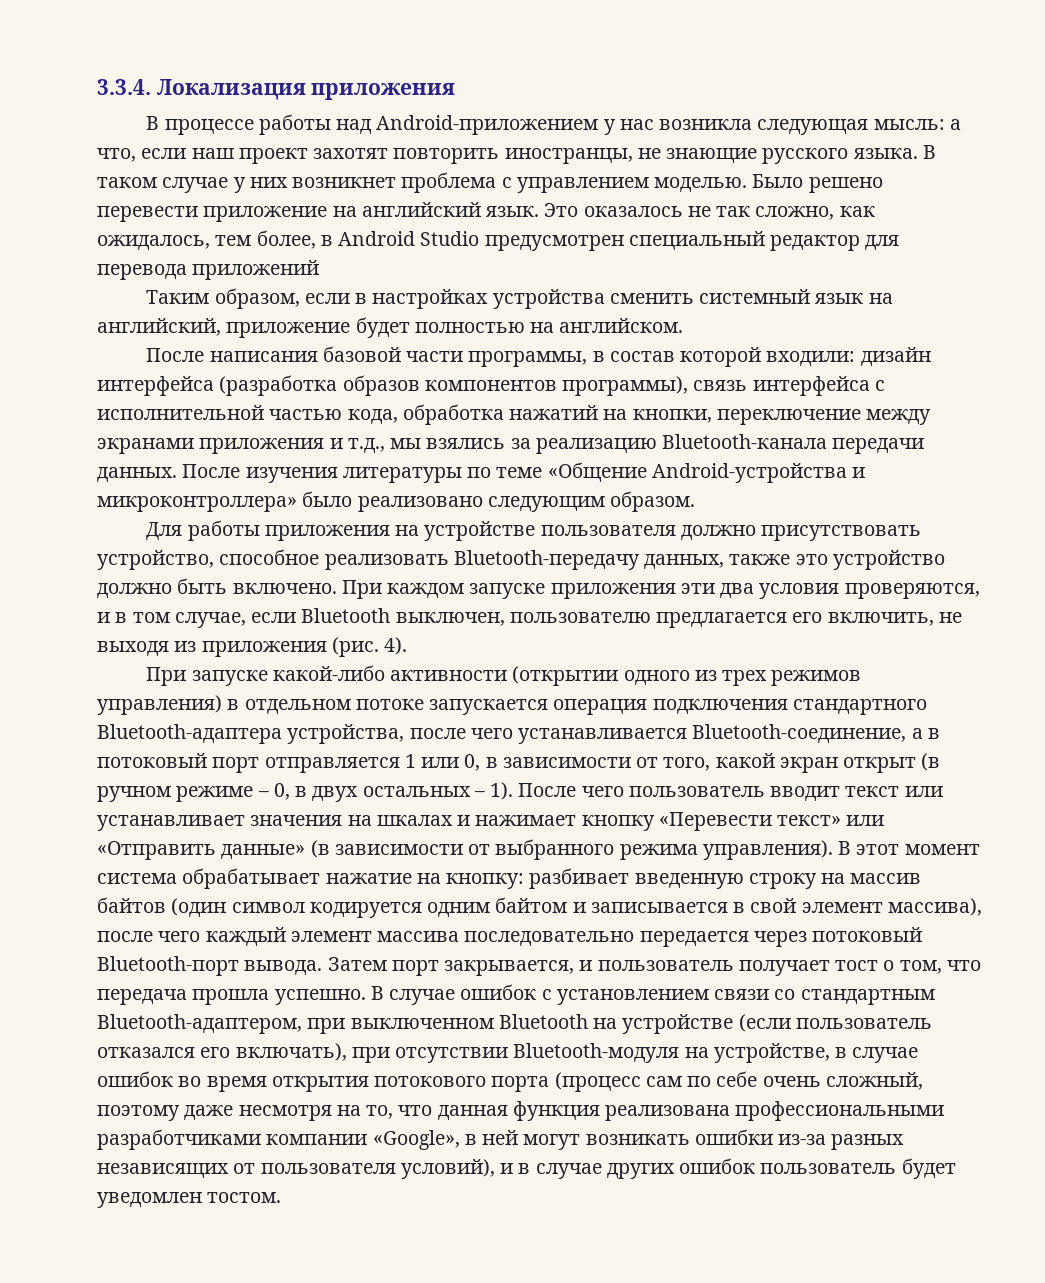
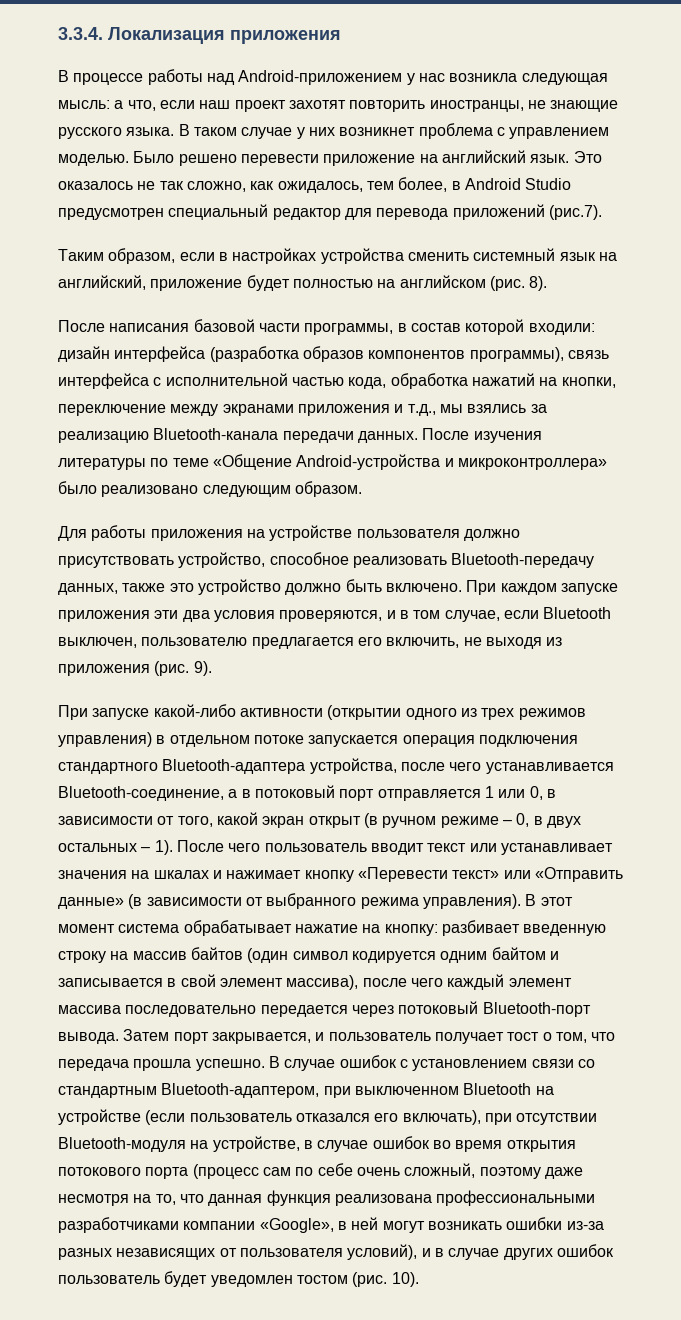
(320, 270) none -> [548,205,602,220] (рис.7).
[559,318,684,333] английском. -> [399,275,548,291] английском (рис. 8).
[384,637,408,655] 4). -> [193,661,212,676] 9).
[207,1192,282,1203] тостом. -> [296,1272,419,1287] тостом (рис. 10).

